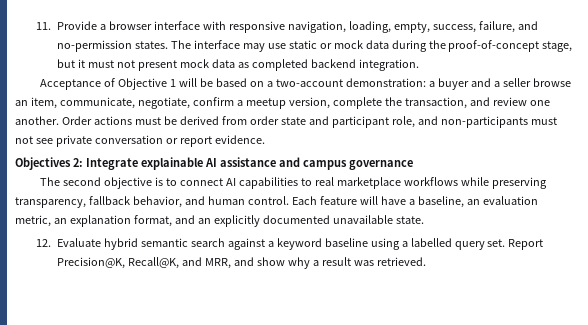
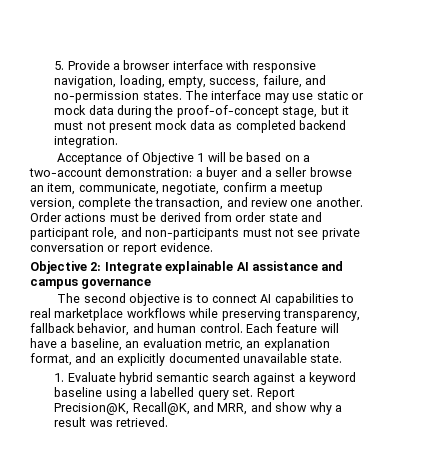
[35,22,51,30] 11. -> [54,61,65,70] 5.
[15,157,71,170] Objectives -> [30,261,87,274] Objective
[35,239,51,247] 12. -> [54,373,65,382] 1.

